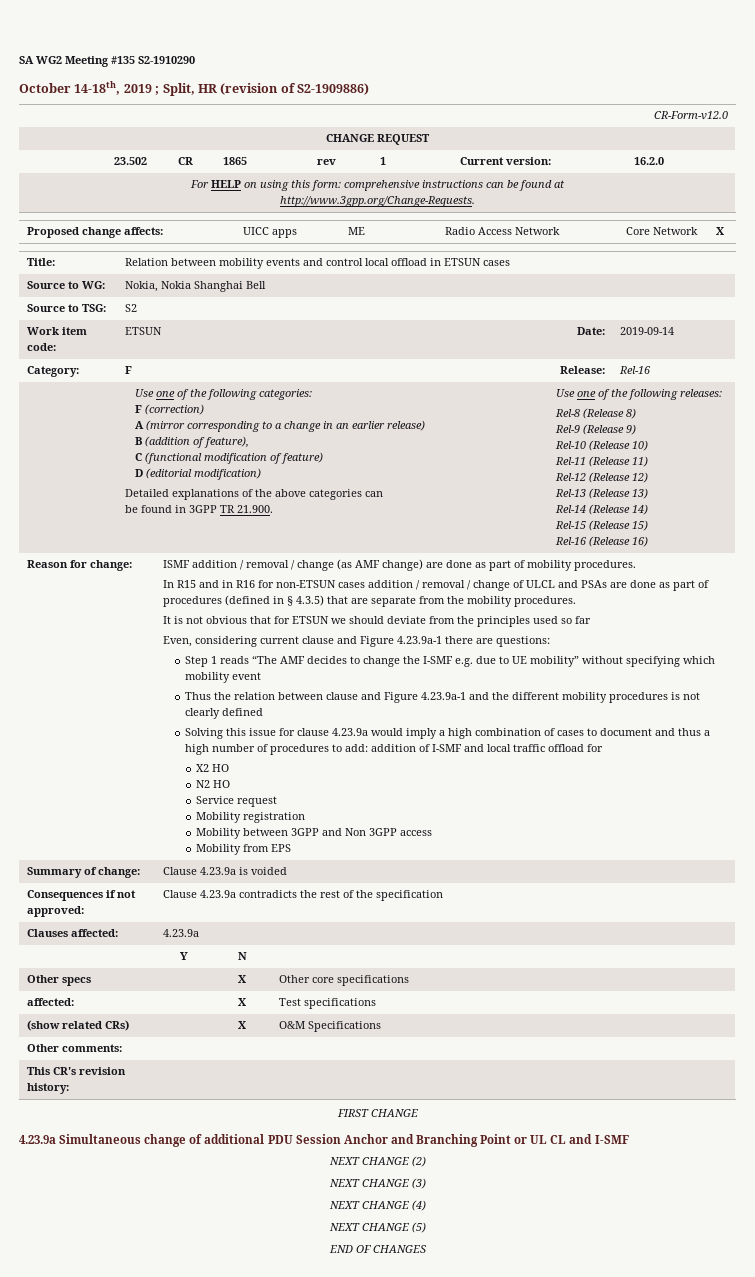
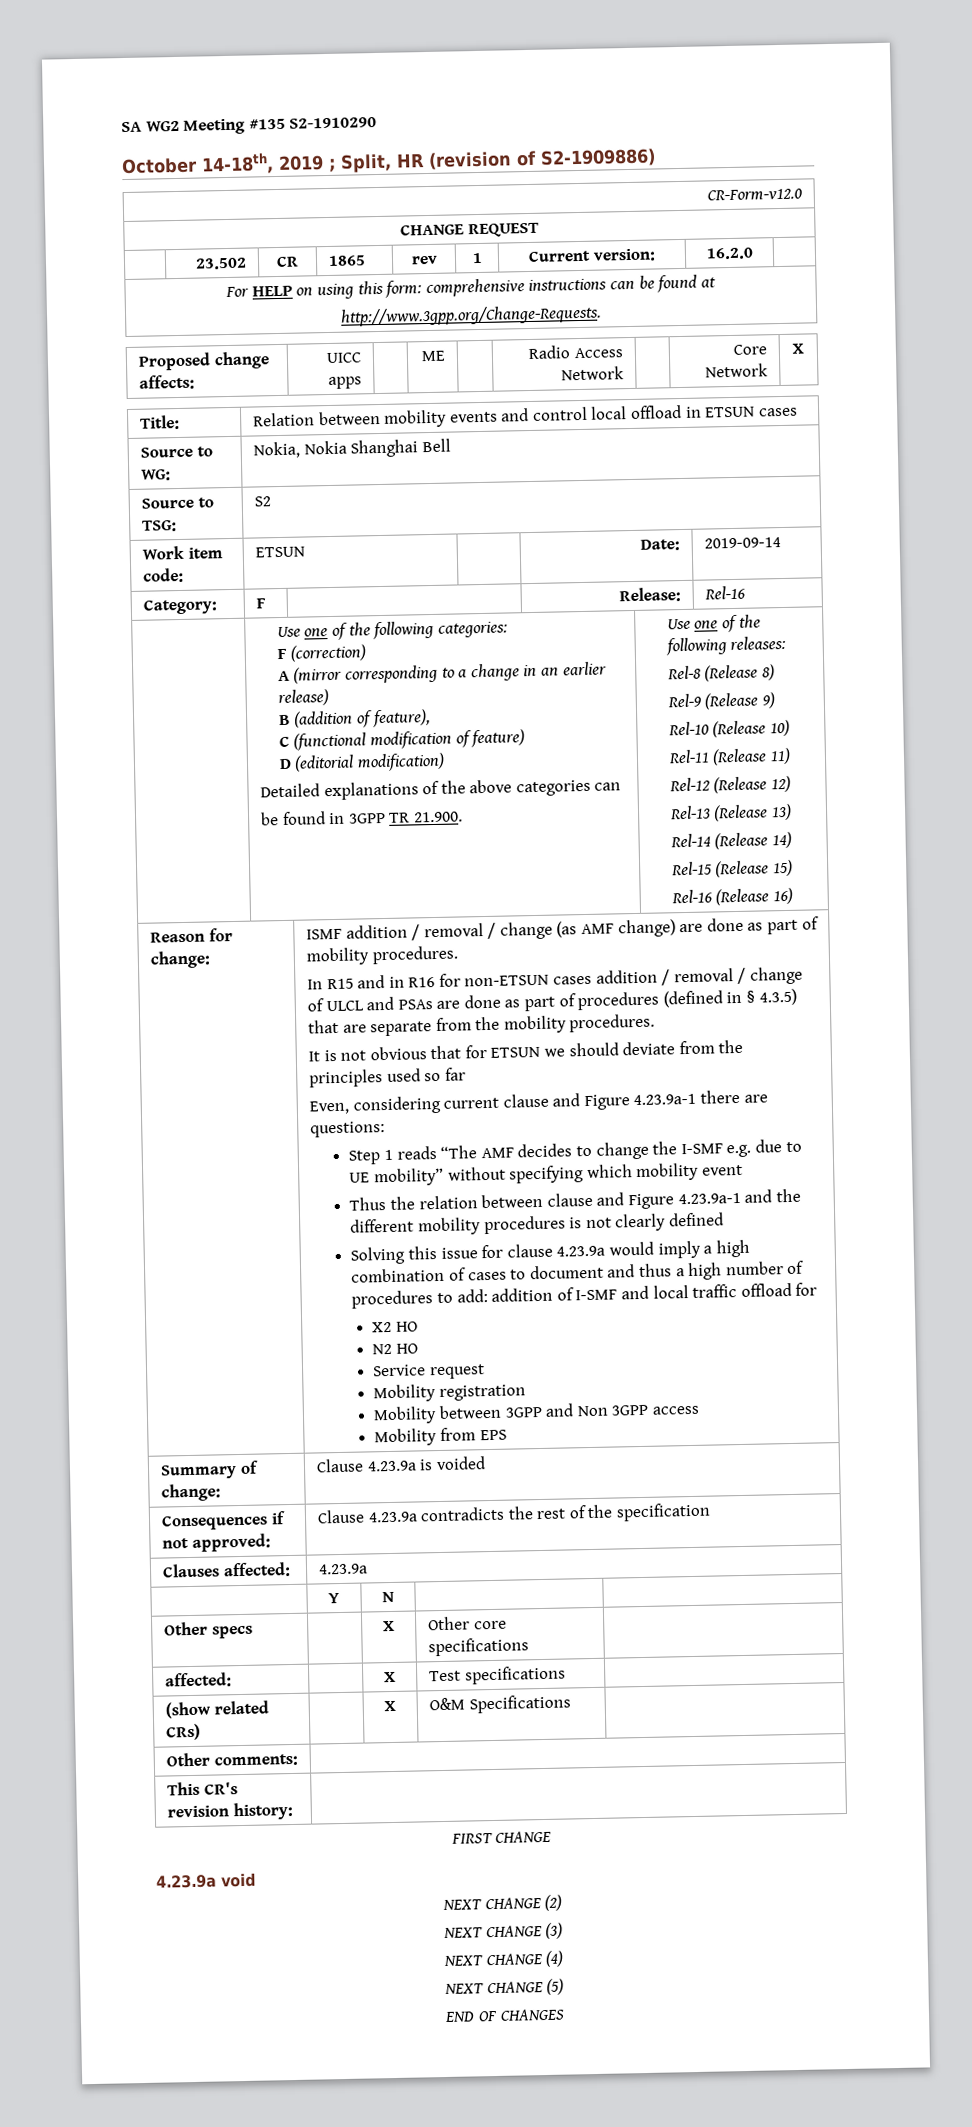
[59,1134,629,1147] Simultaneous change of additional PDU Session Anchor and Branching Point or UL CL and I-SMF -> [221,1872,256,1888] void

